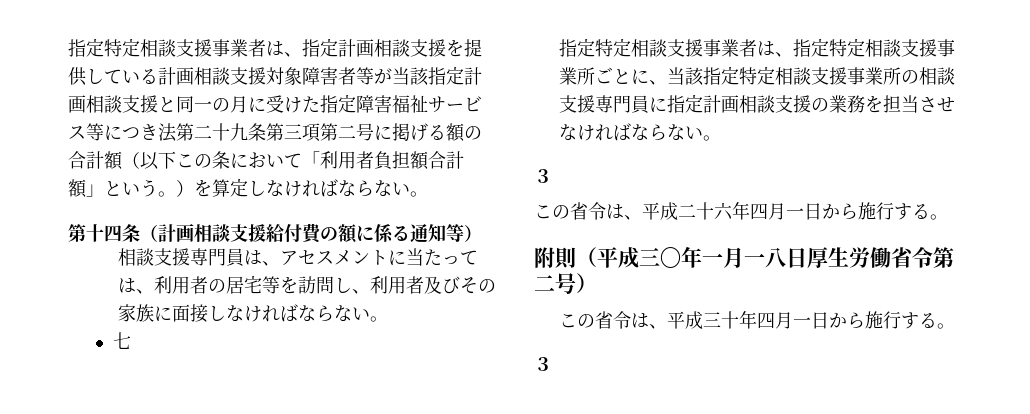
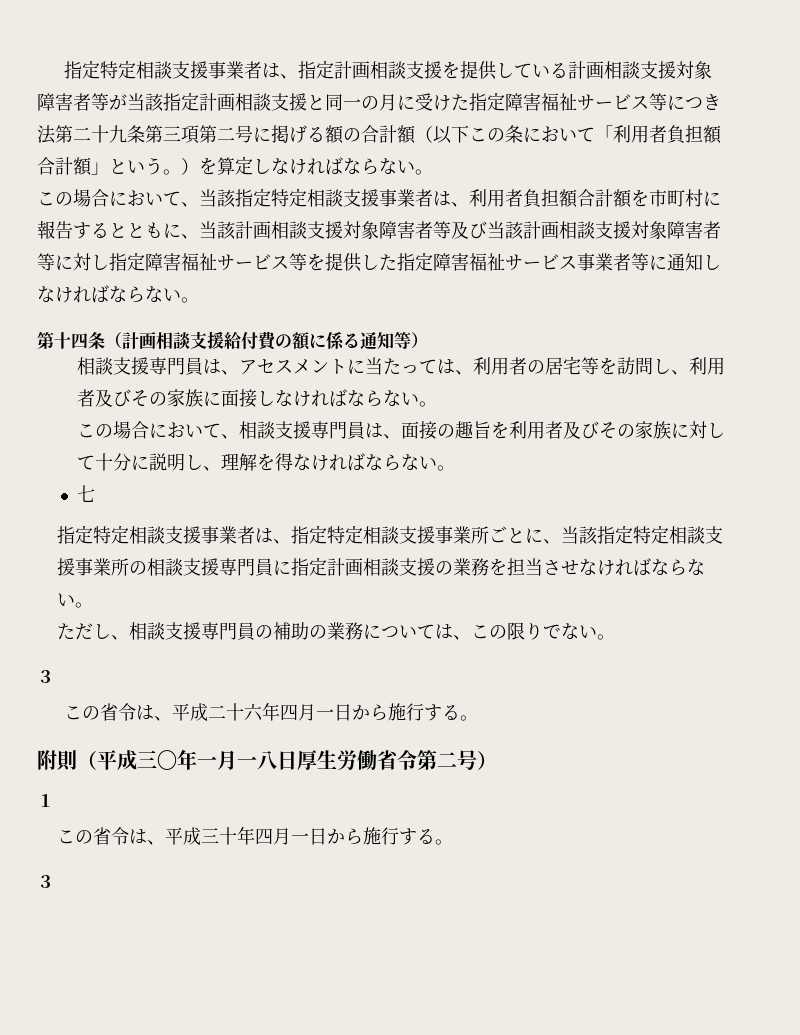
(428, 194) none -> [37,188,721,208] [37,220,721,240] [37,252,721,272] [37,285,199,303] // この場合において、当該指定特定相談支援事業者は、利用者負担額合計額を市町村に報告するとともに、当該計画相談支援対象障害者等及び当該計画相談支援対象障害者等に対し指定障害福祉サービス等を提供した指定障害福祉サービス事業者等に通知しなければならない。
(388, 319) none -> [77,421,726,440] [77,453,456,471] // この場合において、相談支援専門員は、面接の趣旨を利用者及びその家族に対して十分に説明し、理解を得なければならない。
(721, 138) none -> [57,622,616,640] // ただし、相談支援専門員の補助の業務については、この限りでない。
(597, 283) none -> [37,794,54,807] // １

